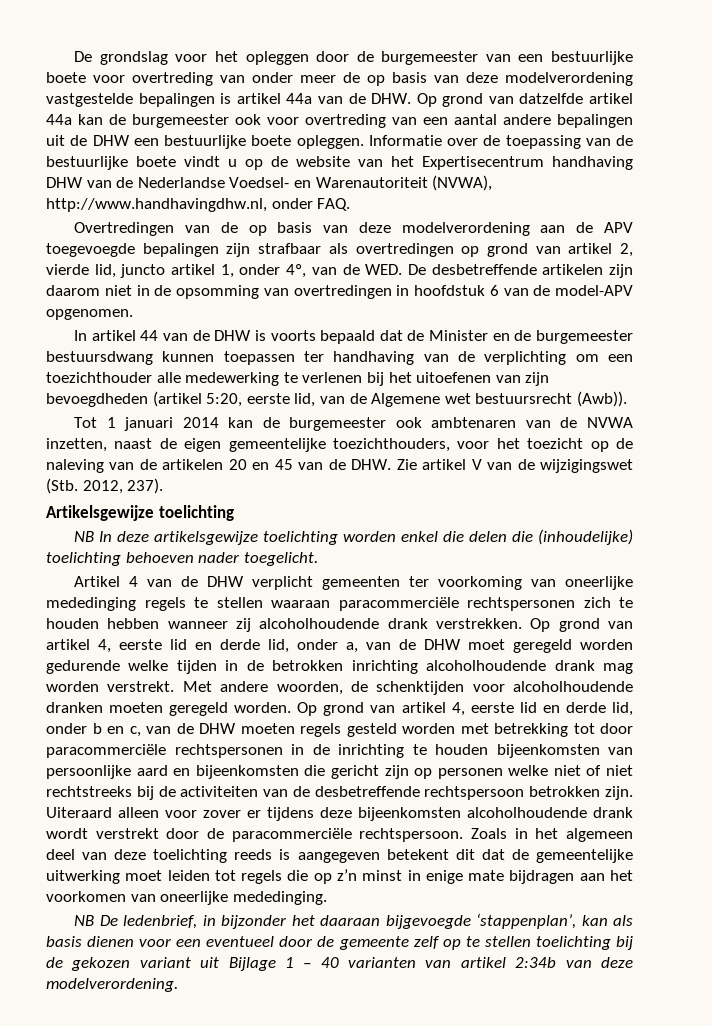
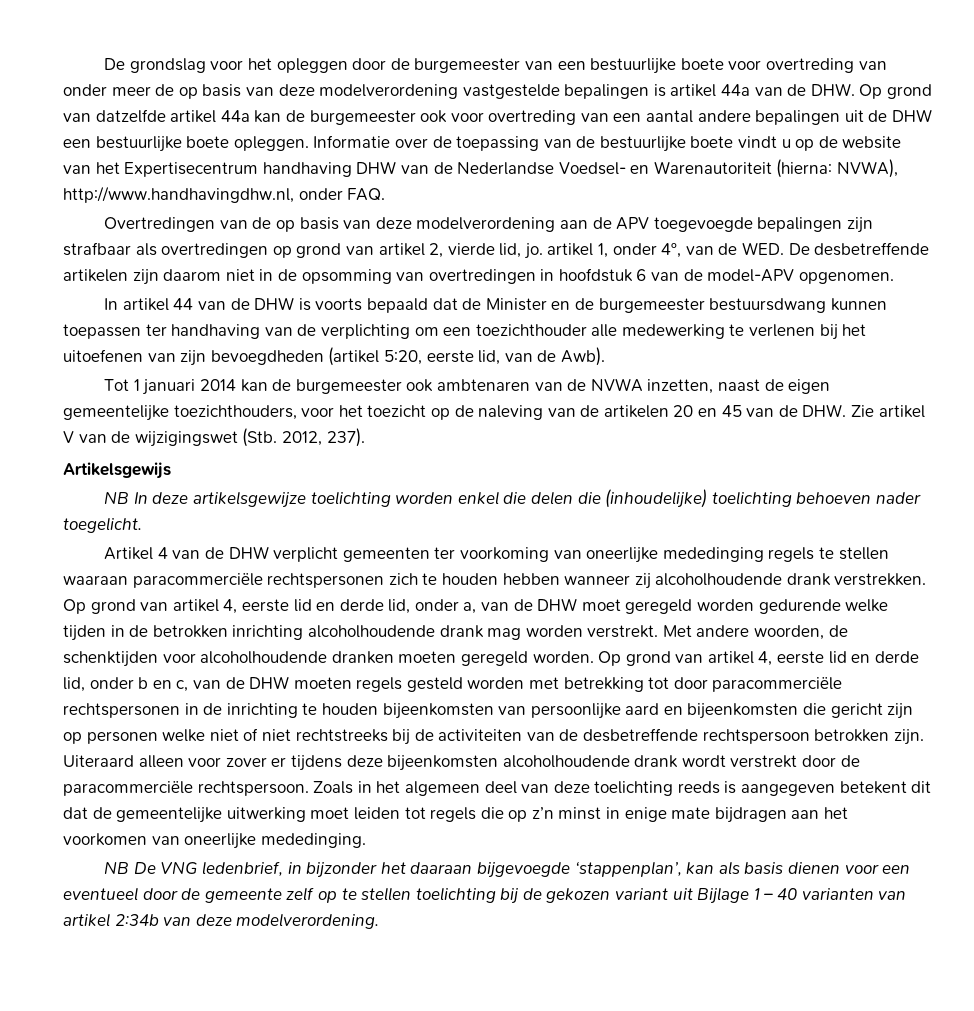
[432,175,493,191] (NVWA), -> [776,159,899,178] (hierna: NVWA),
[120,264,166,278] juncto -> [523,243,543,259] jo.
[371,391,627,407] Algemene wet bestuursrecht (Awb)). -> [560,347,605,366] Awb).
[46,505,234,521] Artikelsgewijze toelichting -> [63,462,171,479] Artikelsgewijs
(118, 920) none -> [160,861,198,875] VNG

